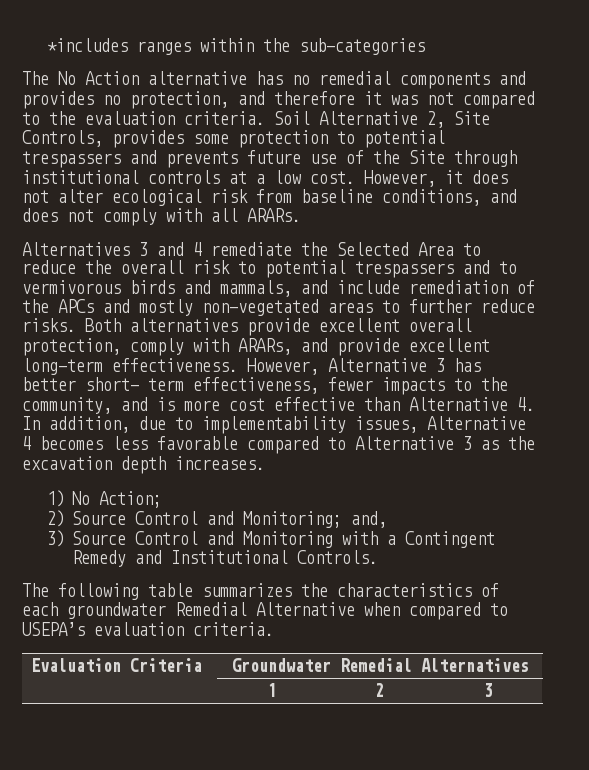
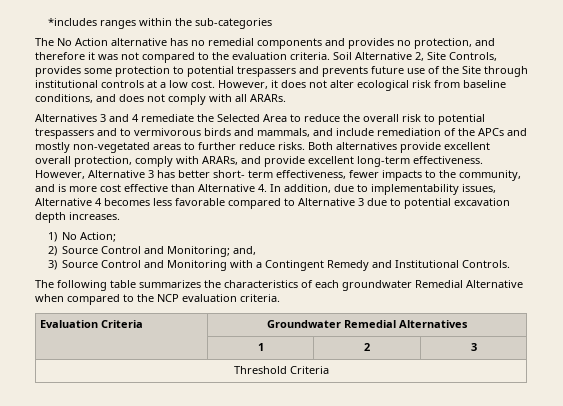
[481,436,535,450] as the -> [367,198,451,209] due to potential
[22,622,85,636] USEPA’s -> [137,294,179,302] the NCP
(493, 690) none -> [233,366,329,374] // Threshold Criteria

